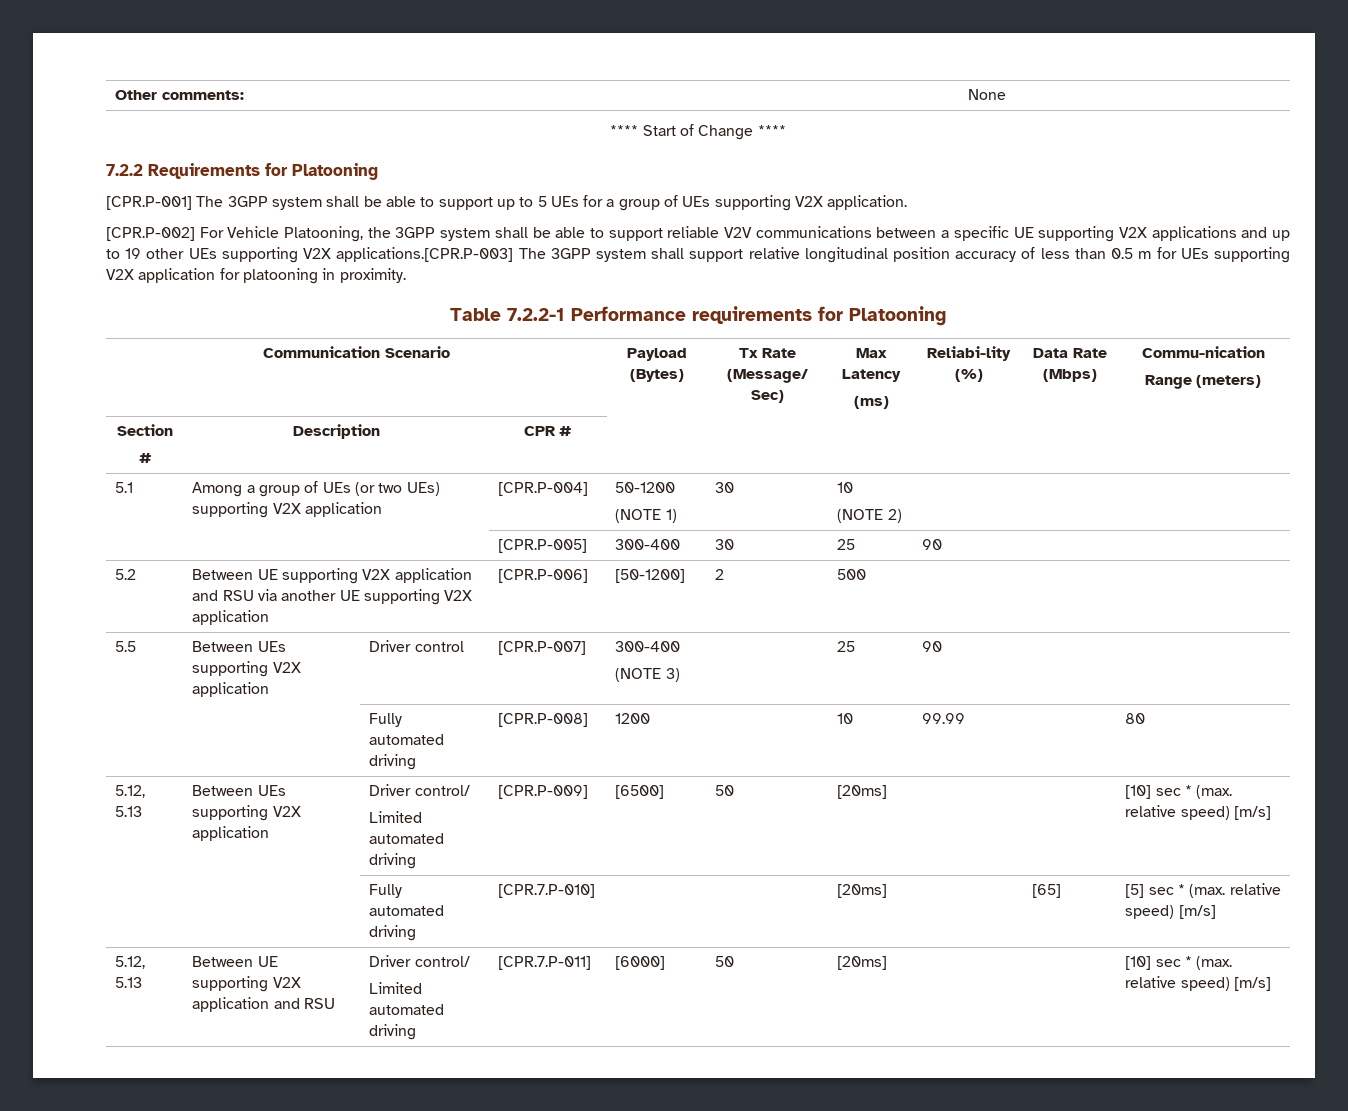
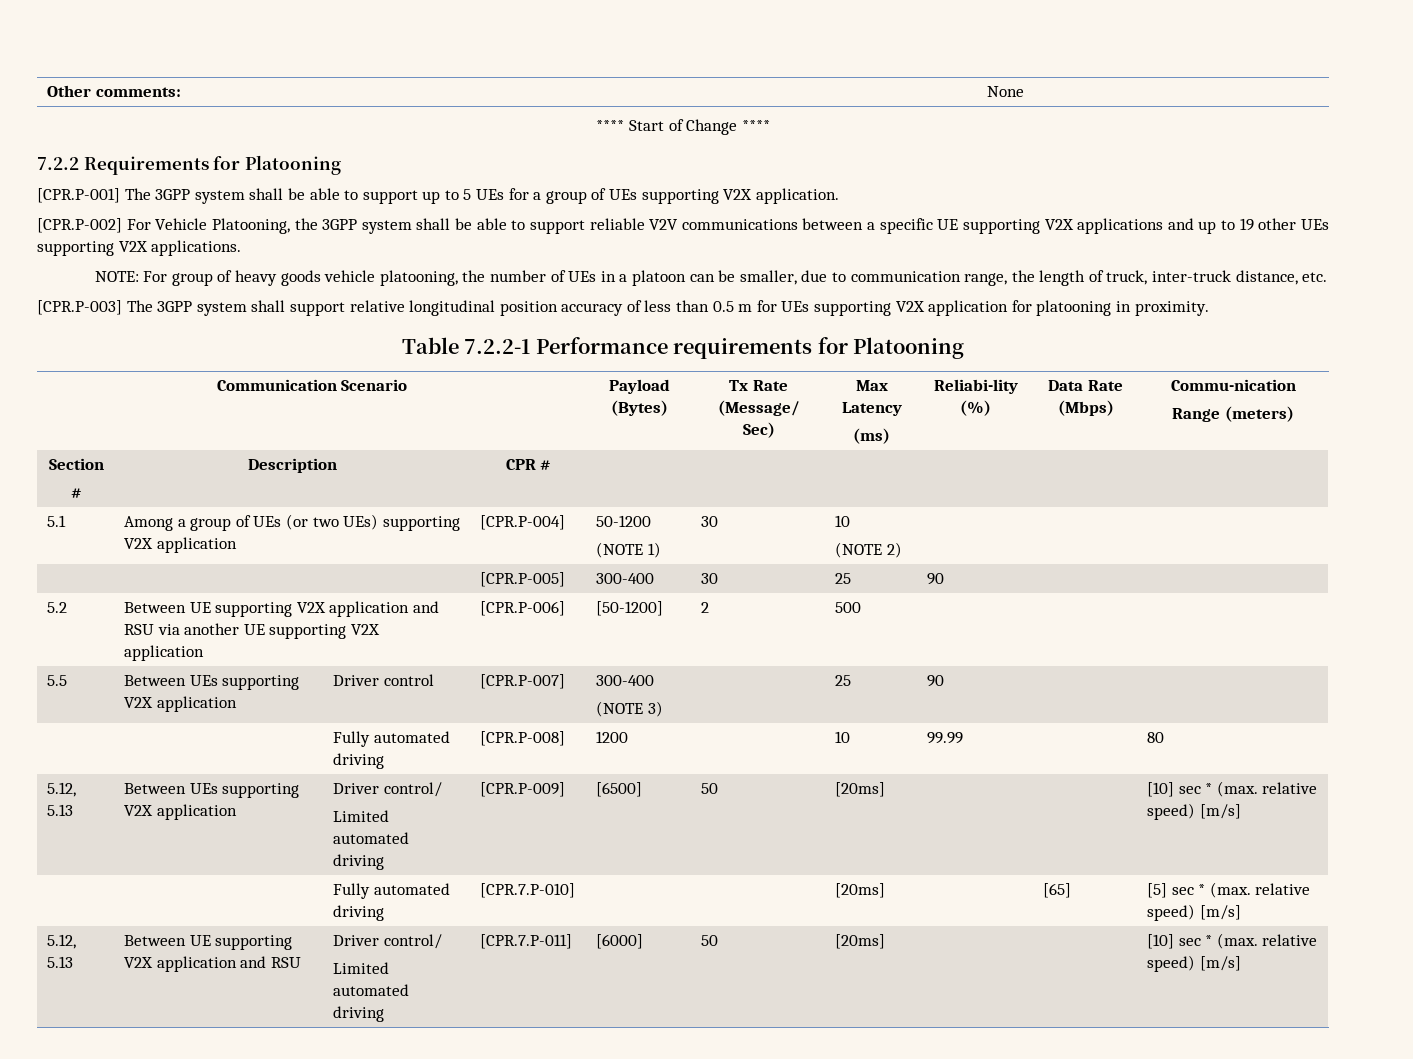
[336,247,514,262] applications.[CPR.P-003] -> [151,240,242,256] [94,270,1328,286] [37,300,122,315] applications. // NOTE: For group of heavy goods vehicle platooning, the number of UEs in a platoon can be smaller, due to communication range, the length of truck, inter-truck distance, etc. // [CPR.P-003]

